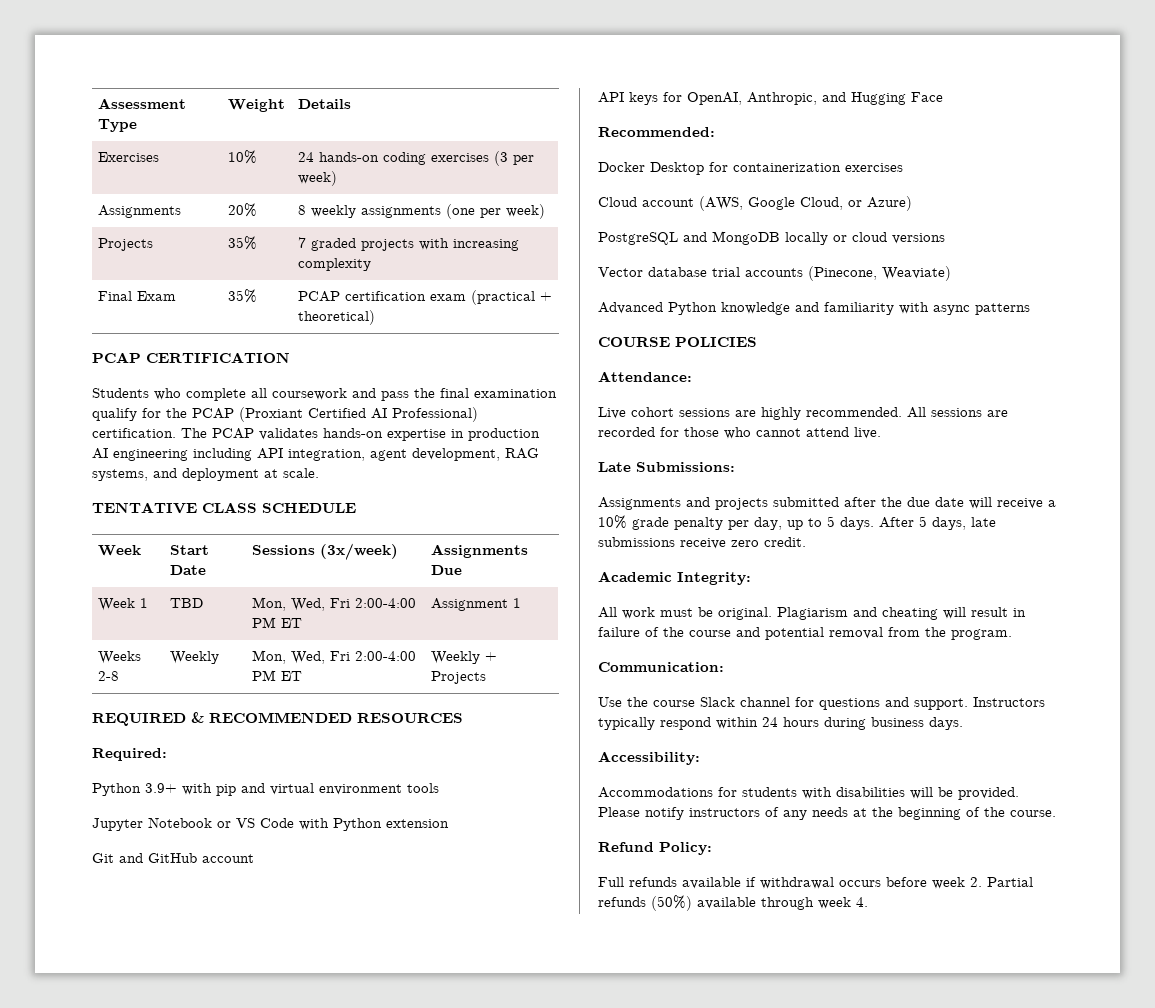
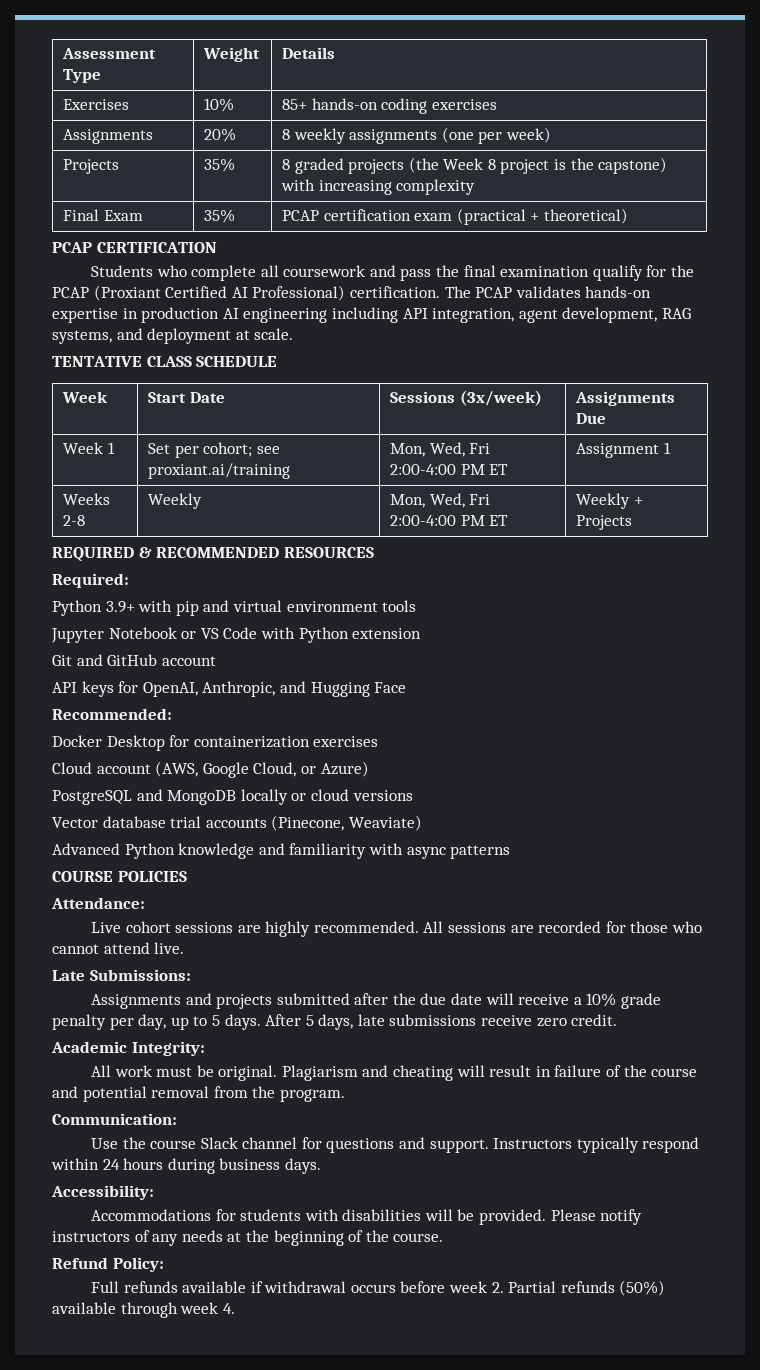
[298,152,315,162] 24 -> [281,99,307,110] 85+
[494,151,535,166] [298,171,338,186] (3 per week) -> (497, 104) none
[298,237,307,248] 7 -> [281,159,290,170] 8
(415, 245) none -> [408,157,668,174] (the Week 8 project is the capstone)
[170,598,204,608] TBD -> [147,442,280,458] [147,463,290,479] Set per cohort; see proxiant.ai/training

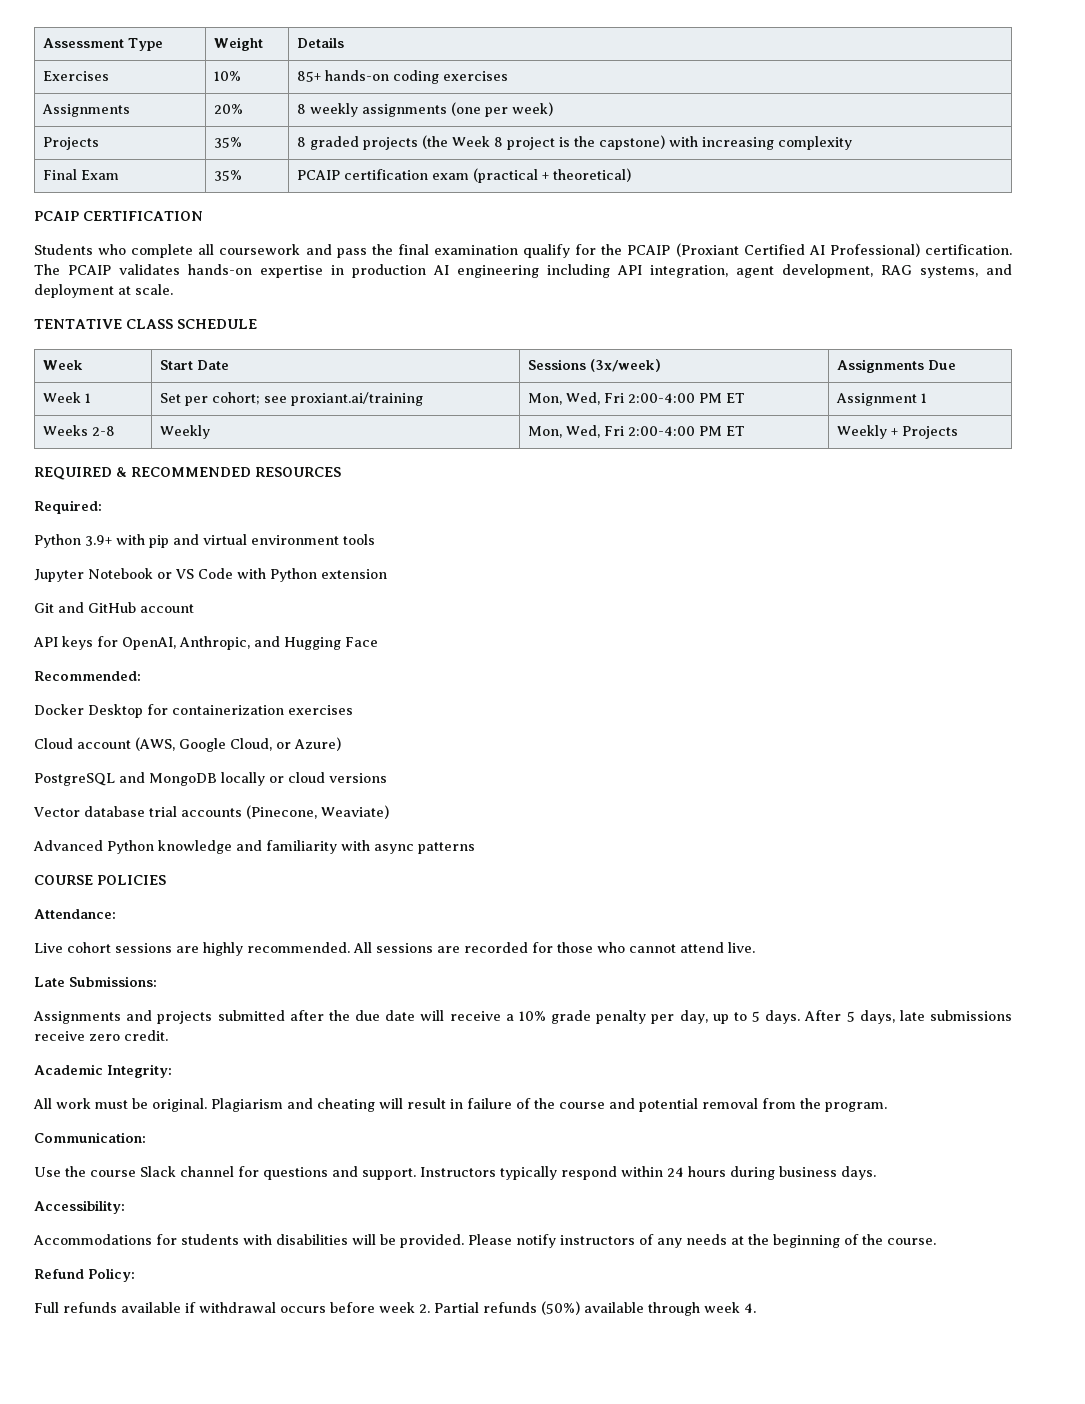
[281,210,319,221] PCAP -> [296,170,340,180] PCAIP
[52,242,92,253] PCAP -> [34,211,79,221] PCAIP
[52,287,89,298] PCAP -> [627,245,671,255] PCAIP
[475,287,513,298] PCAP -> [68,265,111,275] PCAIP

